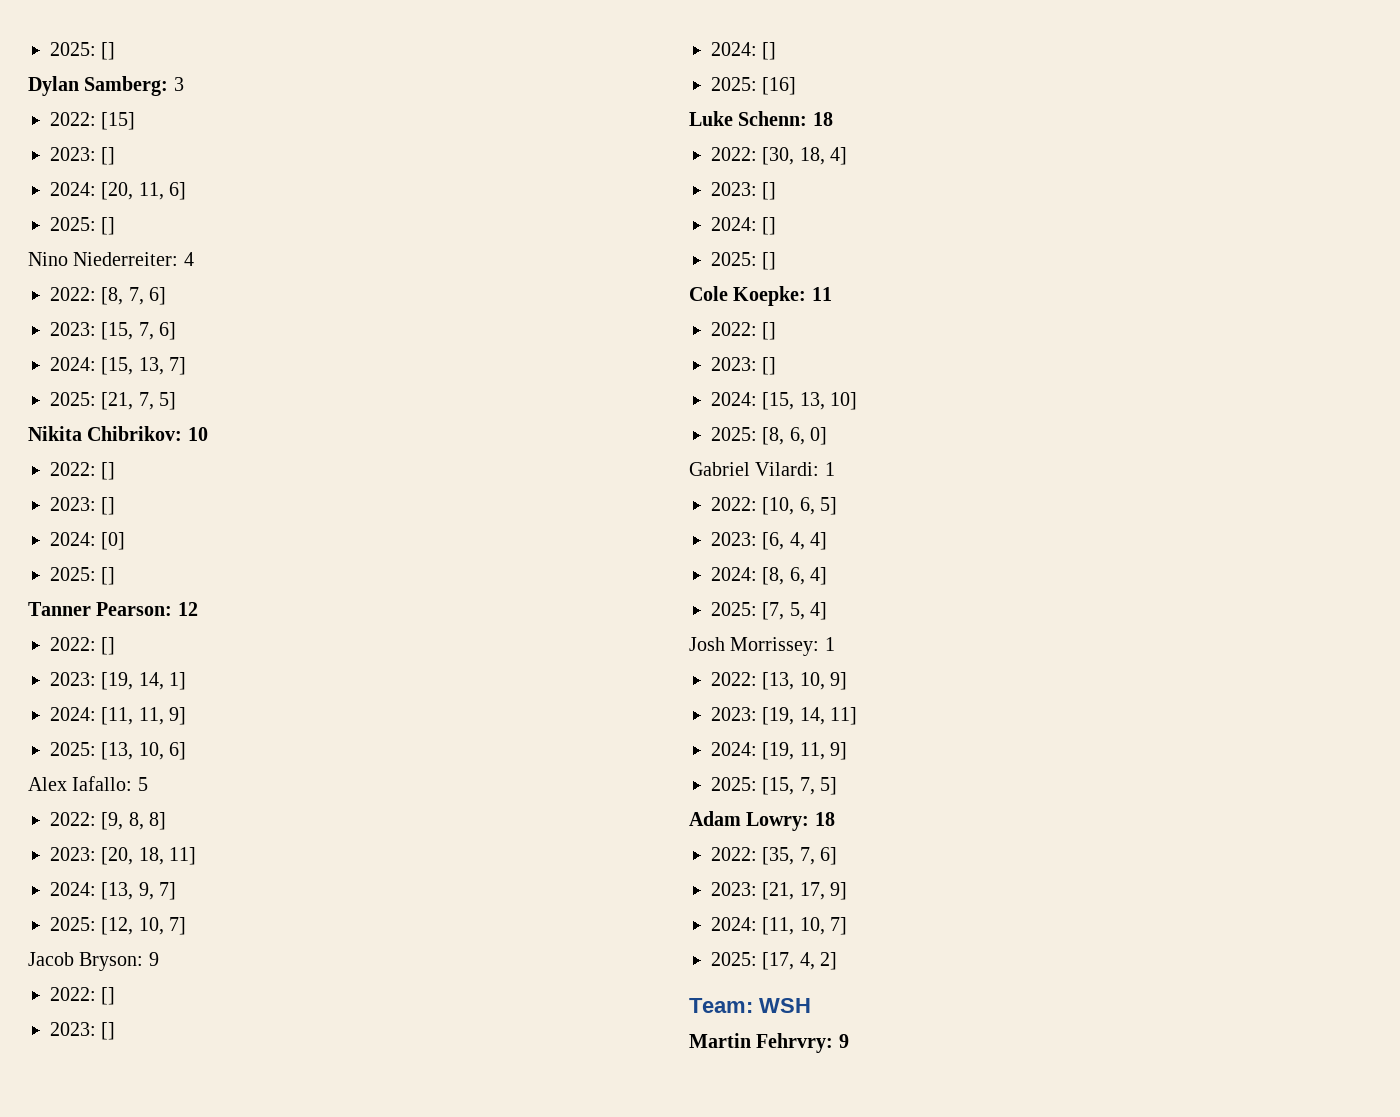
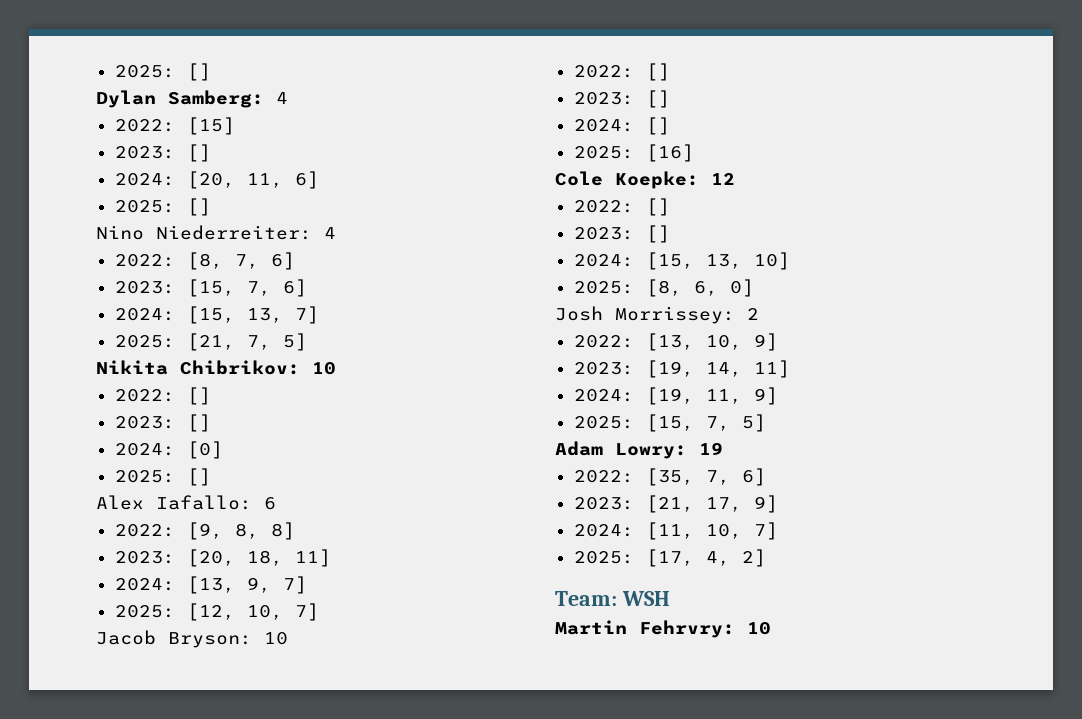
[173,77,184,91] 3 -> [276,92,288,104] 4
[28,602,198,616] [50,637,116,655] [50,672,187,690] [50,707,187,725] [50,742,187,760] // Tanner Pearson: 12 // 2022: [] // 2023: [19, 14, 1] // 2024: [11, 11, 9] // 2025: [13, 10, 6] -> (211, 477) none
[137,777,148,791] 5 -> [264,497,276,510] 6
[148,952,159,966] 9 -> [264,632,288,645] 10
[689,111,833,126] [711,147,848,165] [711,182,777,200] [711,217,777,235] [711,252,777,270] // Luke Schenn: 18 // 2022: [30, 18, 4] // 2023: [] // 2024: [] // 2025: [] -> (694, 153) none
[811,287,832,301] 11 -> [711,173,735,185] 12
[689,462,835,476] [711,497,838,515] [711,532,828,550] [711,567,828,585] [711,602,828,620] // Gabriel Vilardi: 1 // 2022: [10, 6, 5] // 2023: [6, 4, 4] // 2024: [8, 6, 4] // 2025: [7, 5, 4] -> (754, 288) none
[824,637,835,651] 1 -> [747,308,759,320] 2
[814,812,835,826] 18 -> [699,442,723,455] 19
[838,1034,849,1048] 9 -> [747,622,771,635] 10

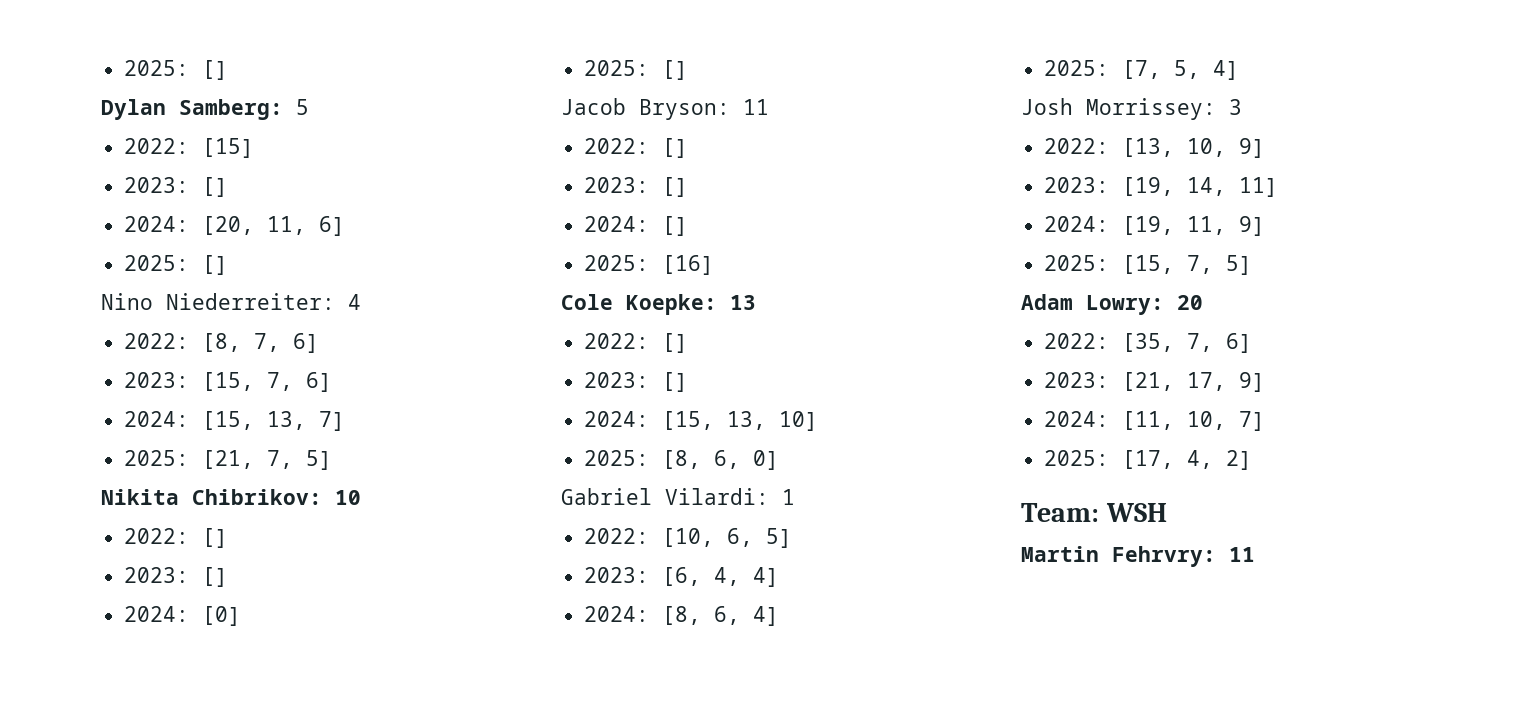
[276,92,288,104] 4 -> [296,99,309,115] 5
[96,495,276,510] [114,522,295,540] [114,549,331,567] [114,576,307,594] [114,603,319,621] // Alex Iafallo: 6 // 2022: [9, 8, 8] // 2023: [20, 18, 11] // 2024: [13, 9, 7] // 2025: [12, 10, 7] -> (689, 70) none
[264,632,288,645] 10 -> [743,99,769,115] 11
[711,173,735,185] 12 -> [730,295,756,310] 13
(754, 288) none -> [561,488,795,505] [584,528,793,548] [584,567,780,587] [584,606,780,626] [1044,60,1240,80] // Gabriel Vilardi: 1 // 2022: [10, 6, 5] // 2023: [6, 4, 4] // 2024: [8, 6, 4] // 2025: [7, 5, 4]
[747,308,759,320] 2 -> [1229,99,1242,115] 3
[699,442,723,455] 19 -> [1177,295,1203,310] 20
[747,622,771,635] 10 -> [1229,547,1255,562] 11

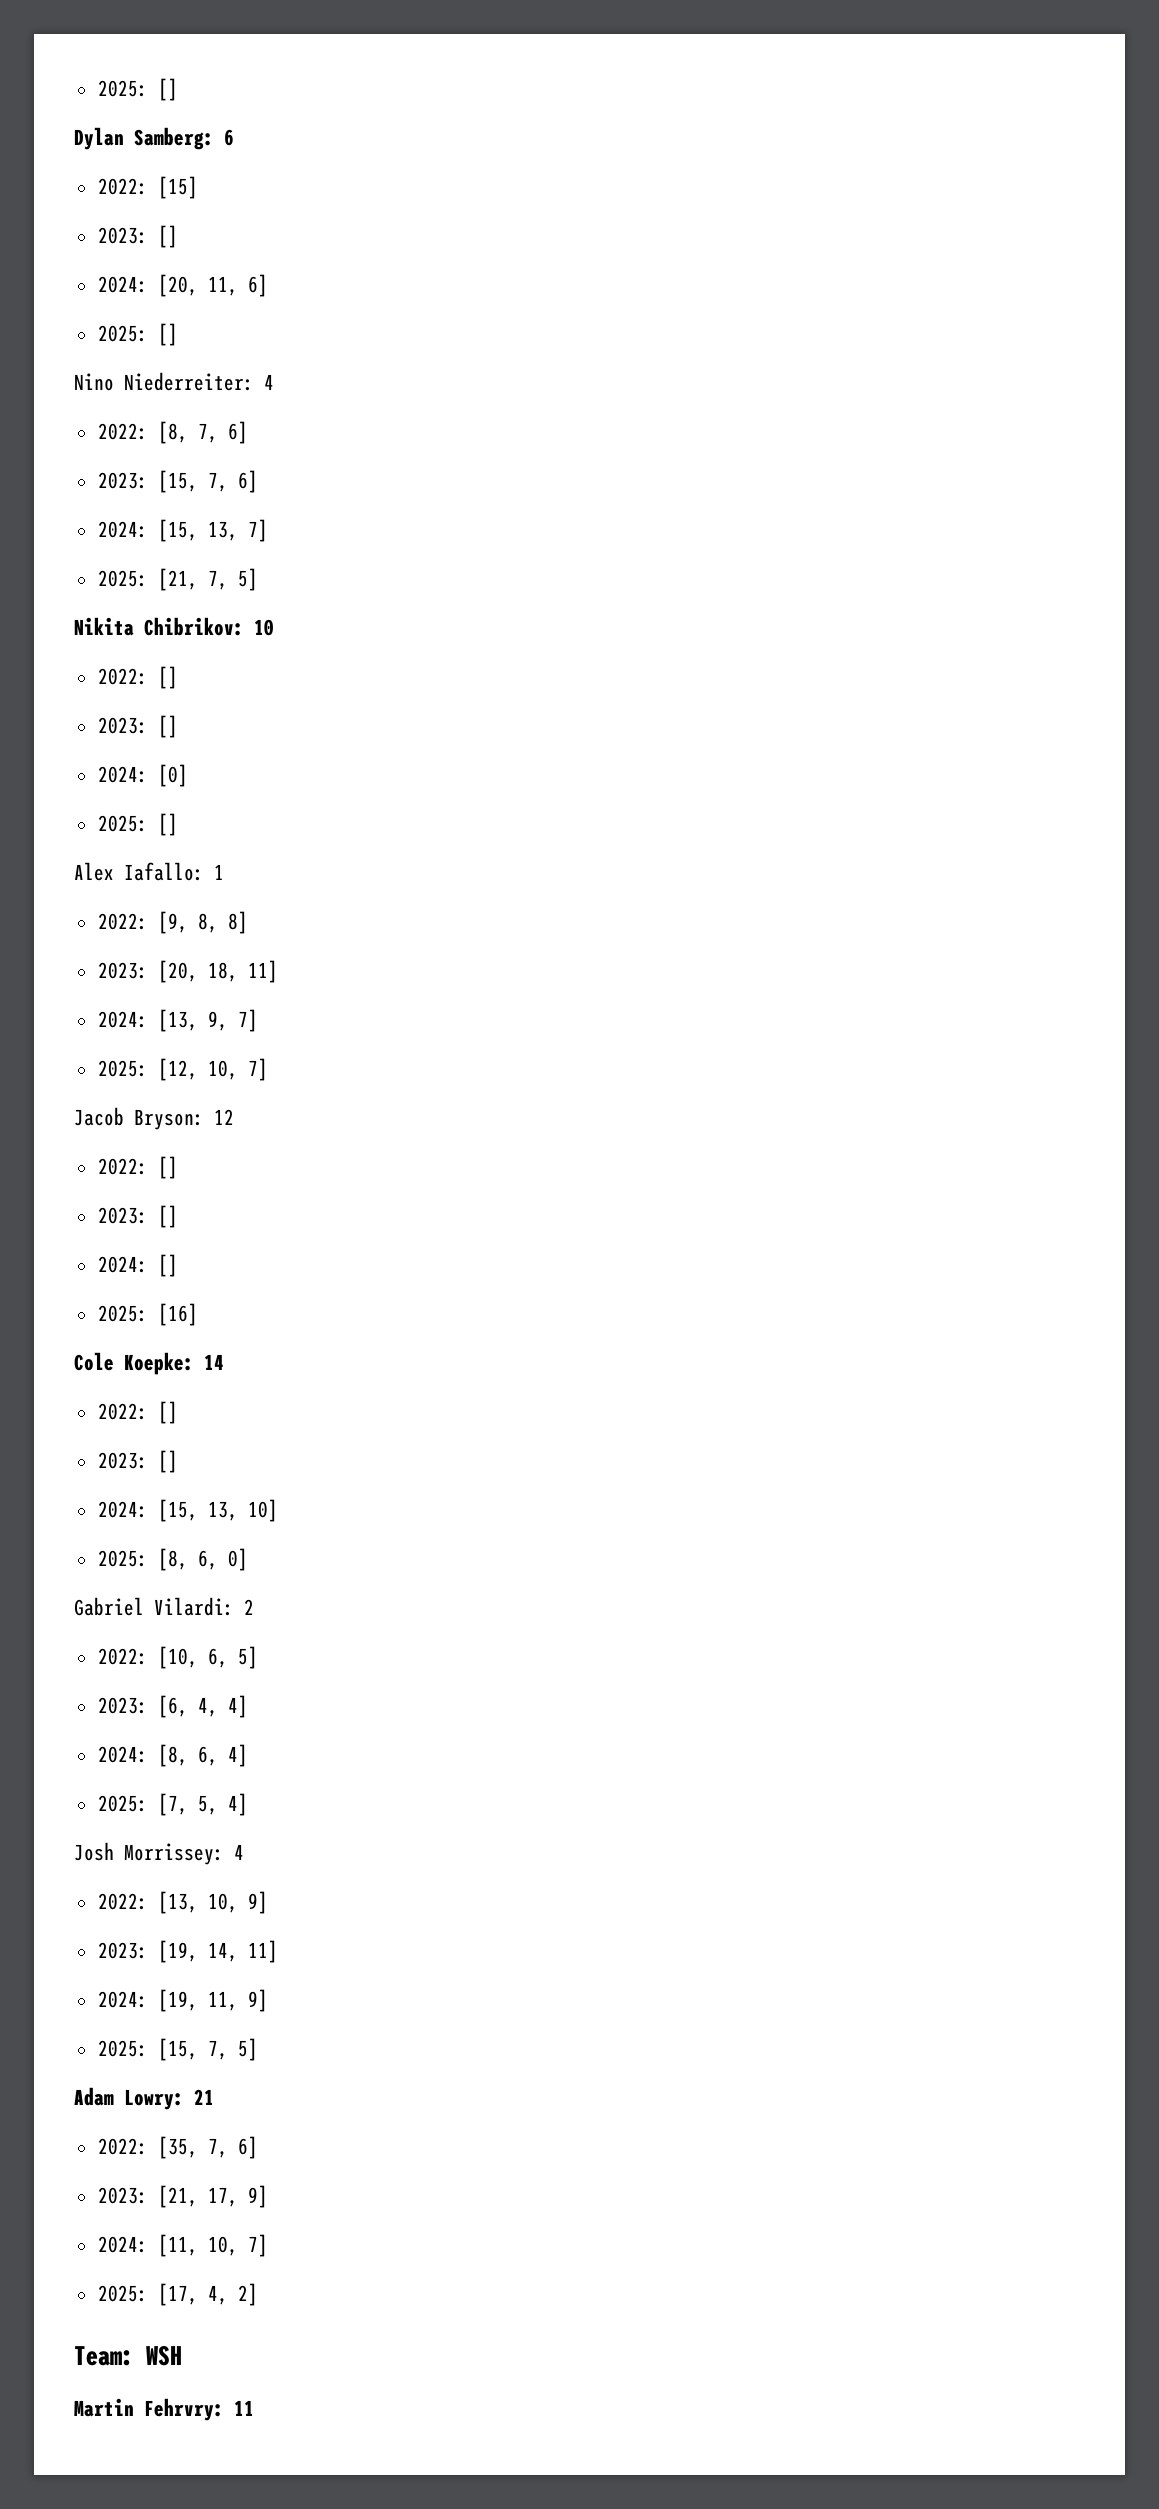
[296,99,309,115] 5 -> [224,129,234,146] 6
(689, 70) none -> [74,862,224,881] [97,911,248,934] [97,960,278,983] [97,1009,258,1032] [97,1058,268,1081] // Alex Iafallo: 1 // 2022: [9, 8, 8] // 2023: [20, 18, 11] // 2024: [13, 9, 7] // 2025: [12, 10, 7]
[743,99,769,115] 11 -> [214,1109,234,1125] 12
[730,295,756,310] 13 -> [204,1354,224,1370] 14
[782,489,795,505] 1 -> [244,1599,254,1615] 2
[1229,99,1242,115] 3 -> [234,1844,244,1860] 4
[1177,295,1203,310] 20 -> [194,2089,214,2105] 21

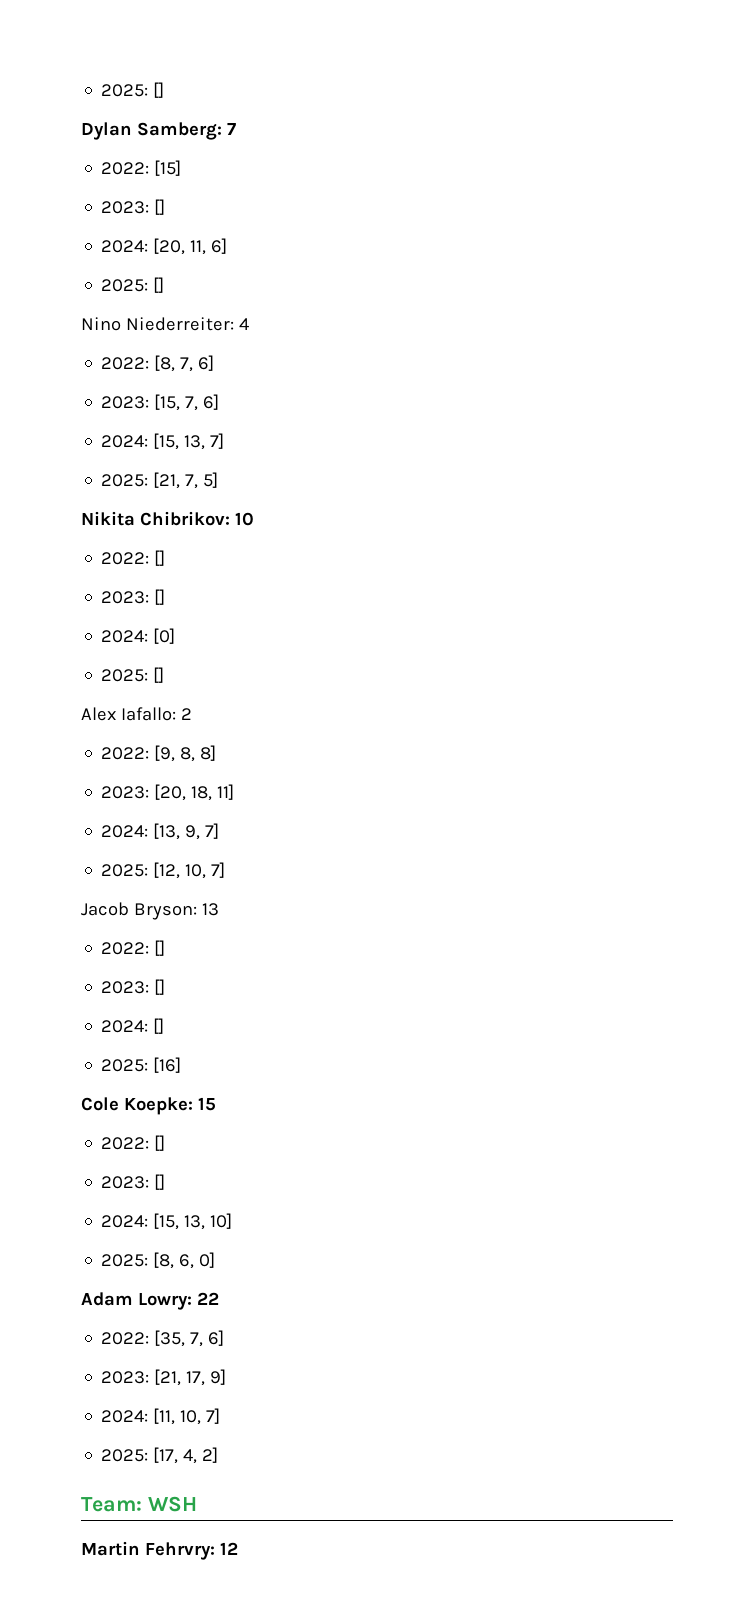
[224,129,234,146] 6 -> [226,123,236,135] 7
[214,864,224,880] 1 -> [180,708,192,720] 2
[214,1109,234,1125] 12 -> [201,903,219,916] 13
[204,1354,224,1370] 14 -> [197,1097,216,1111] 15
[74,1597,254,1616] [97,1646,258,1669] [97,1695,248,1718] [97,1744,248,1767] [97,1793,248,1816] [74,1842,244,1865] [97,1891,268,1914] [97,1940,278,1963] [97,1989,268,2012] [97,2038,258,2061] // Gabriel Vilardi: 2 // 2022: [10, 6, 5] // 2023: [6, 4, 4] // 2024: [8, 6, 4] // 2025: [7, 5, 4] // Josh Morrissey: 4 // 2022: [13, 10, 9] // 2023: [19, 14, 11] // 2024: [19, 11, 9] // 2025: [15, 7, 5] -> (216, 1260) none
[194,2089,214,2105] 21 -> [196,1292,219,1305] 22
[234,2400,254,2416] 11 -> [219,1542,238,1555] 12

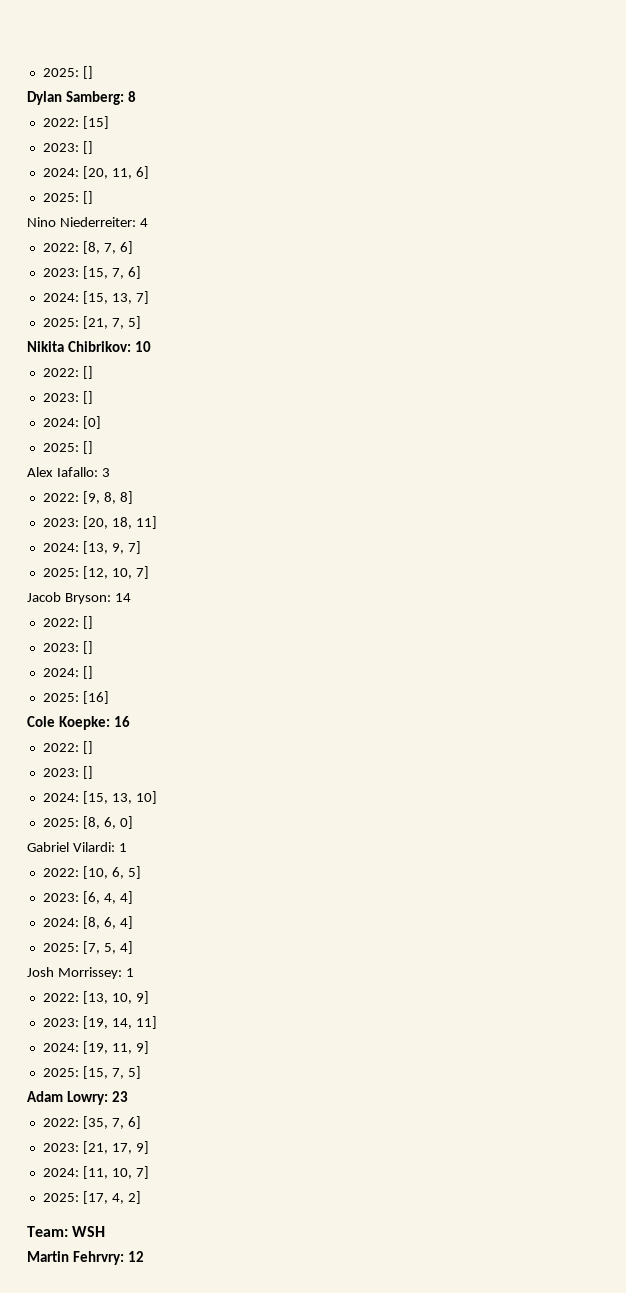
[226,123,236,135] 7 -> [127,91,136,102] 8
[180,708,192,720] 2 -> [101,468,110,477] 3
[201,903,219,916] 13 -> [114,593,131,602] 14
[197,1097,216,1111] 15 -> [113,716,130,727] 16
(216, 1260) none -> [27,842,127,852] [42,866,141,879] [42,891,133,904] [42,916,133,929] [42,941,133,954] [27,967,134,979] [42,991,149,1004] [42,1016,157,1029] [42,1041,149,1054] [42,1066,141,1079] // Gabriel Vilardi: 1 // 2022: [10, 6, 5] // 2023: [6, 4, 4] // 2024: [8, 6, 4] // 2025: [7, 5, 4] // Josh Morrissey: 1 // 2022: [13, 10, 9] // 2023: [19, 14, 11] // 2024: [19, 11, 9] // 2025: [15, 7, 5]
[196,1292,219,1305] 22 -> [111,1091,128,1102] 23

